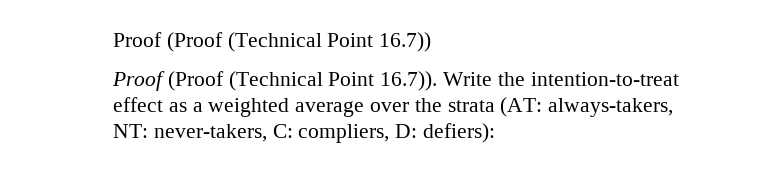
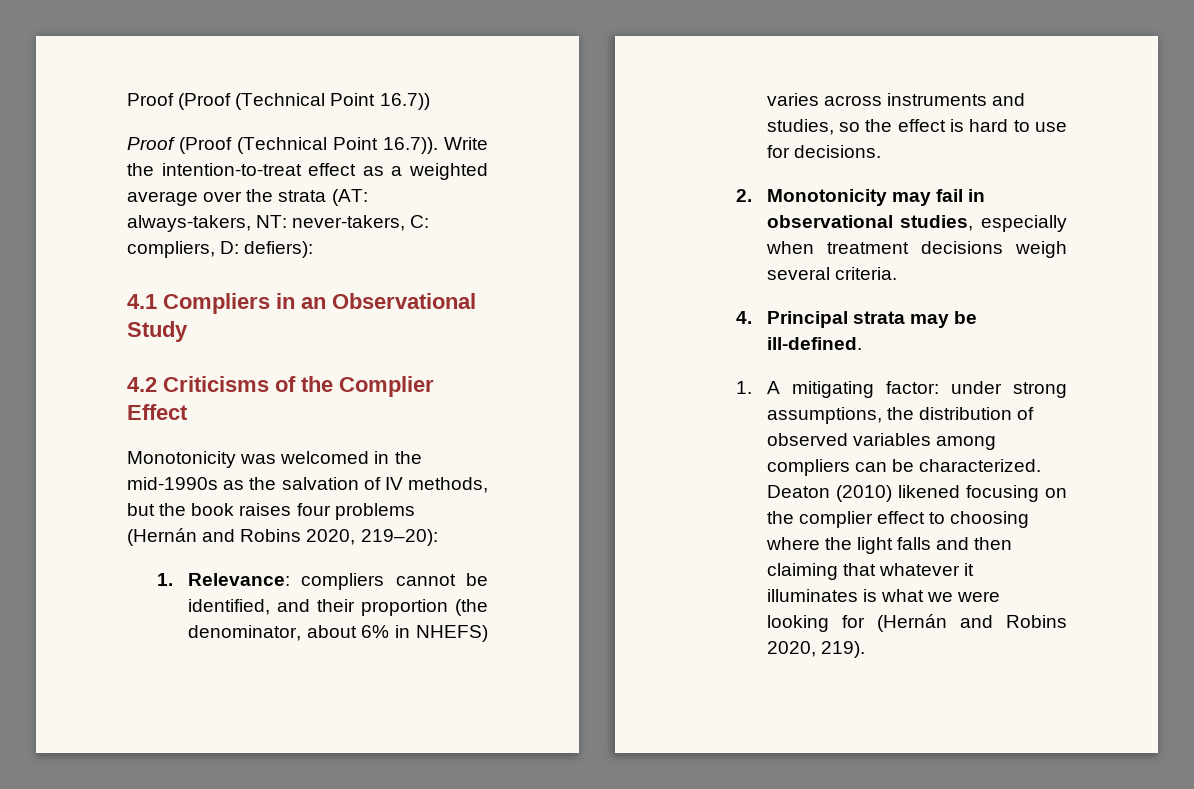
(496, 133) none -> [127,293,476,314] [127,321,188,342] [127,376,434,397] [127,404,188,420] [127,451,422,468] [127,477,489,493] [127,503,415,520] [127,528,438,546] [157,573,489,590] [187,599,488,616] [187,625,488,642] [766,93,1026,106] [766,119,1067,135] [766,145,881,158] [736,189,986,206] [766,215,1067,232] [765,241,1067,258] [766,267,897,280] [736,311,978,328] [766,337,862,350] [736,381,1067,398] [766,407,1035,424] [766,433,997,450] [766,459,1042,476] [766,485,1067,502] [766,511,1030,528] [765,537,1013,554] [766,563,975,580] [766,589,1001,602] [766,614,1067,632] [766,641,865,658] // 4.1 Compliers in an Observational Study // 4.2 Criticisms of the Complier Effect // Monotonicity was welcomed in the mid-1990s as the salvation of IV methods, but the book raises four problems (Hernán and Robins 2020, 219–20): // 1. Relevance: compliers cannot be identified, and their proportion (the denominator, about 6% in NHEFS) varies across instruments and studies, so the effect is hard to use for decisions. // 2. Monotonicity may fail in observational studies, especially when treatment decisions weigh several criteria. // 4. Principal strata may be ill-defined. // 1. A mitigating factor: under strong assumptions, the distribution of observed variables among compliers can be characterized. Deaton (2010) likened focusing on the complier effect to choosing where the light falls and then claiming that whatever it illuminates is what we were looking for (Hernán and Robins 2020, 219).

